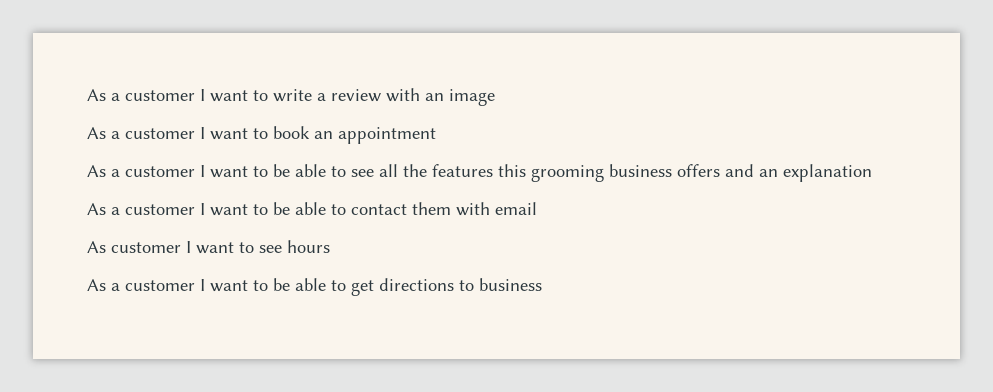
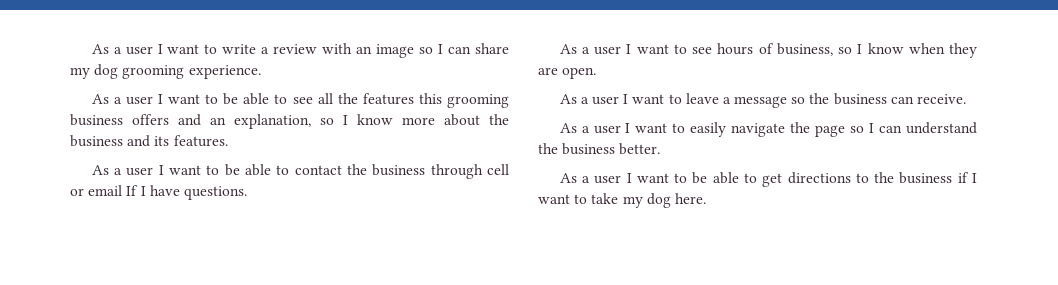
[87,89,195,101] As a customer -> [91,44,153,55] As a user
[87,126,436,144] [87,165,195,177] // As a customer I want to book an appointment // As a customer -> [419,43,509,54] [70,64,261,79] [91,94,153,105] so I can share my dog grooming experience. // As a user
[783,164,872,182] [87,203,195,215] explanation // As a customer -> [234,114,509,129] [70,135,228,147] [91,165,154,176] explanation, so I know more about the business and its features. // As a user
[412,202,537,216] [87,241,181,253] them with email // As customer -> [346,164,509,179] [70,185,247,200] [559,44,622,55] the business through cell or email If I have questions. // As a user
[87,279,195,291] // As a customer -> [758,43,977,58] [538,67,597,79] [559,93,967,108] [559,122,977,137] [538,143,661,155] [559,173,622,184] of business, so I know when they are open. // As a user I want to leave a message so the business can receive. // As a user I want to easily navigate the page so I can understand the business better. // As a user
[479,278,542,291] business -> [874,172,977,184] [538,193,706,208] the business if I want to take my dog here.

